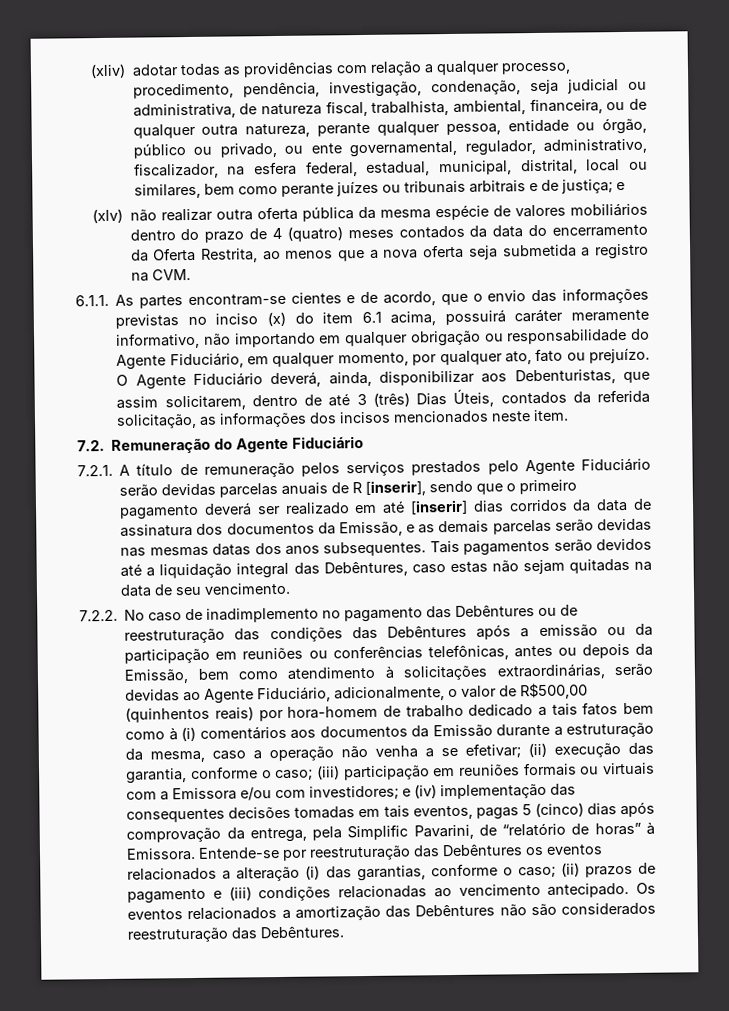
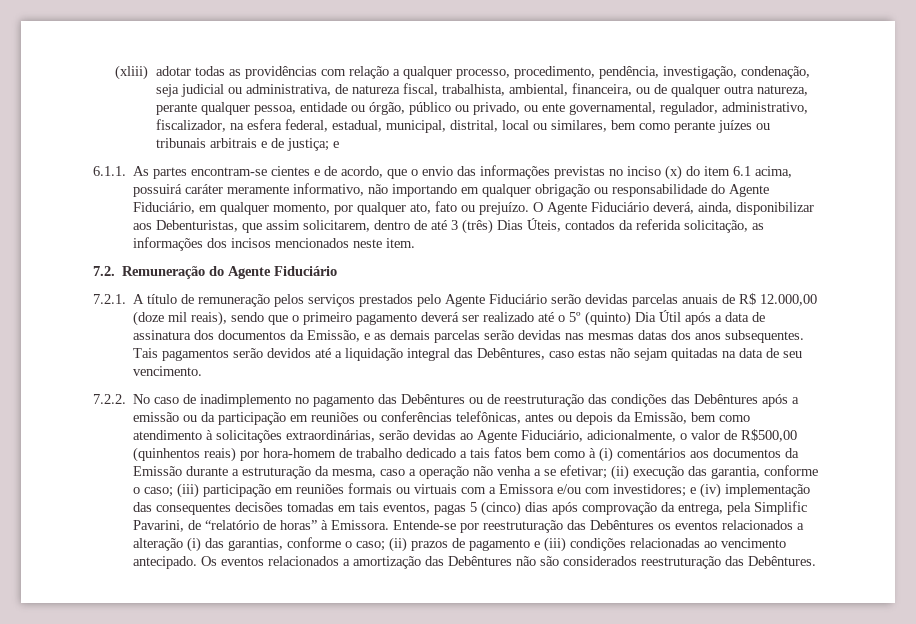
[90,63,127,79] (xliv) -> [115,65,149,80] (xliii)
[92,202,648,224] [129,224,648,243] [130,243,649,263] [130,268,191,282] // (xlv) não realizar outra oferta pública da mesma espécie de valores mobiliários dentro do prazo de 4 (quatro) meses contados da data do encerramento da Oferta Restrita, ao menos que a nova oferta seja submetida a registro na CVM. -> (339, 144) none
[352,480,427,496] R [inserir], -> [739,293,818,306] [133,311,228,326] R$ 12.000,00 (doze mil reais),
[354,499,592,515] em até [inserir] dias corridos da -> [538,310,723,326] até o 5º (quinto) Dia Útil após a

